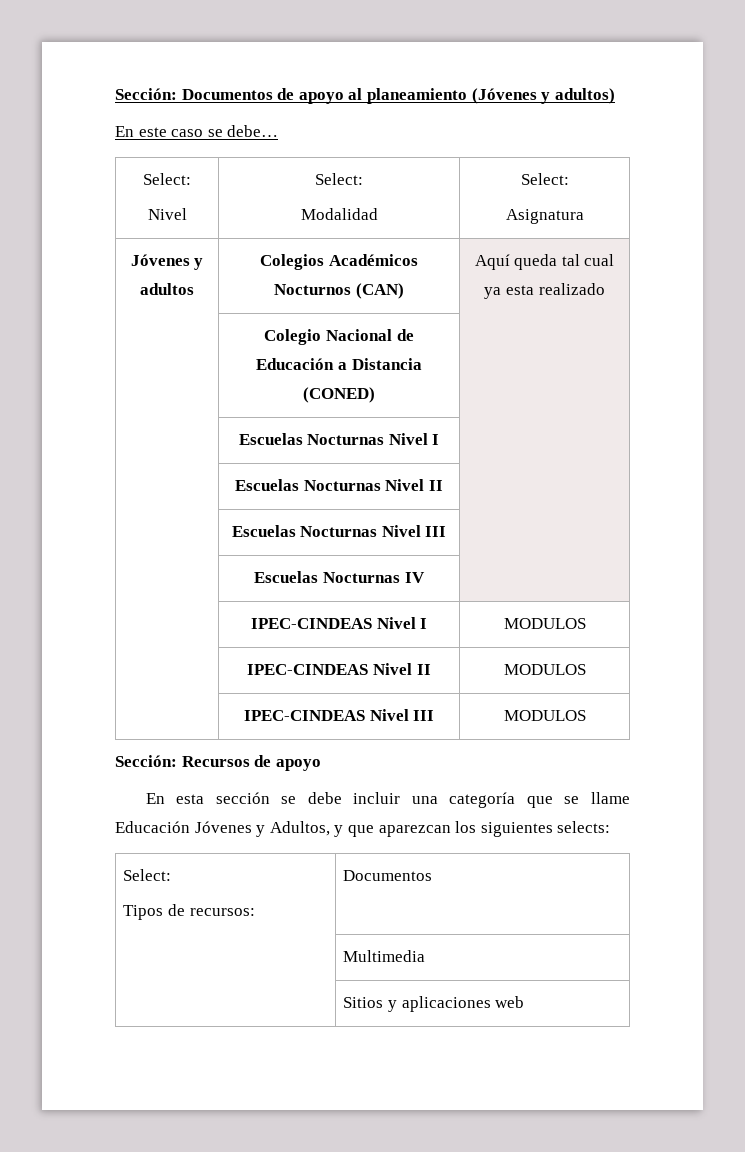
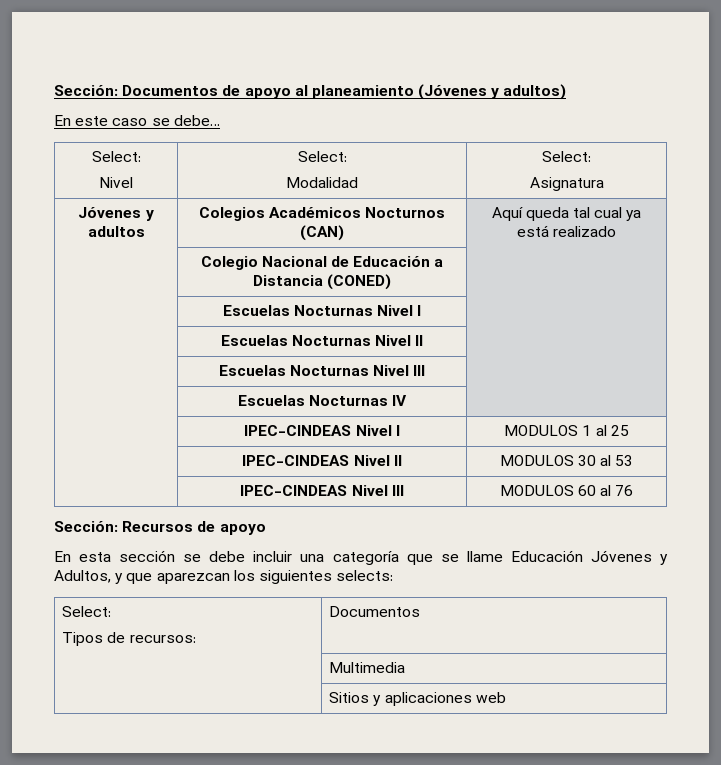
[506,285,534,295] esta -> [516,225,549,237] está
(586, 623) none -> [582,425,629,436] 1 al 25
(586, 669) none -> [577,455,634,466] 30 al 53
(586, 715) none -> [577,485,634,496] 60 al 76

